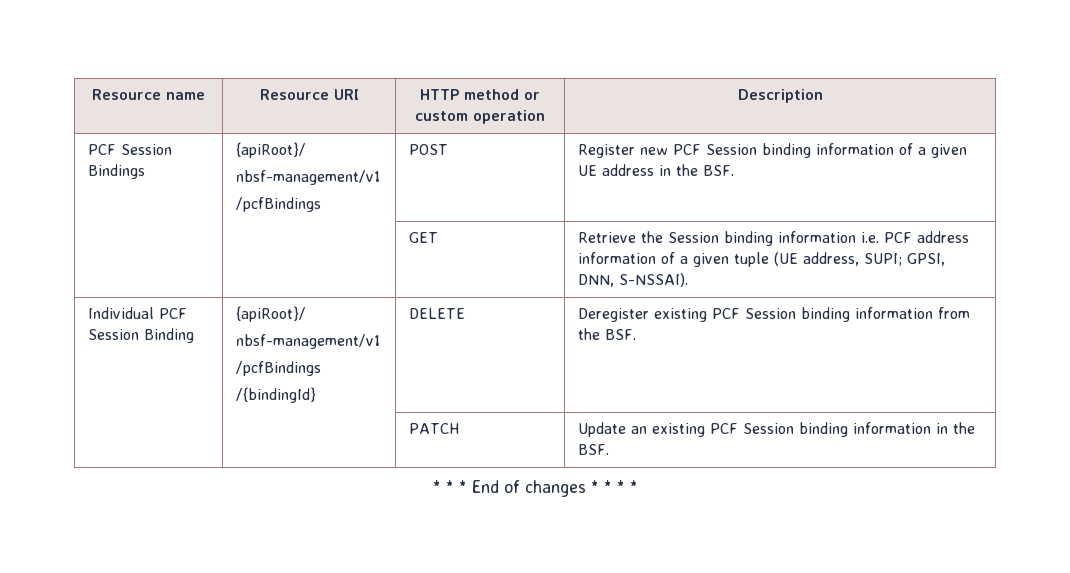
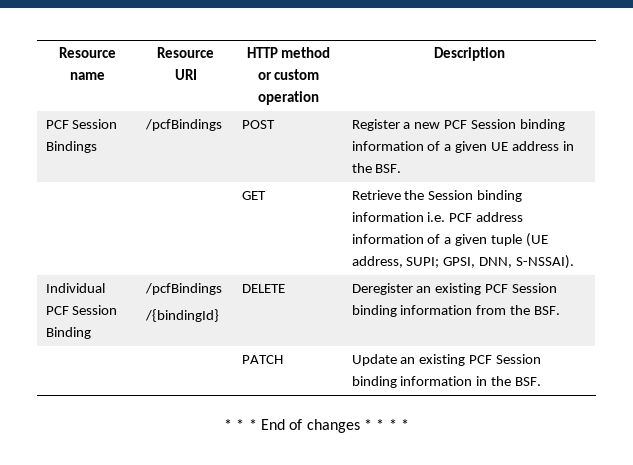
[235,142,306,158] [235,170,380,185] {apiRoot}/ // nbsf-management/v1 // -> (97, 147) none
(635, 151) none -> [403,122,411,129] a
[235,306,306,322] [235,334,380,349] {apiRoot}/ // nbsf-management/v1 // -> (91, 333) none
(649, 315) none -> [416,286,432,293] an

